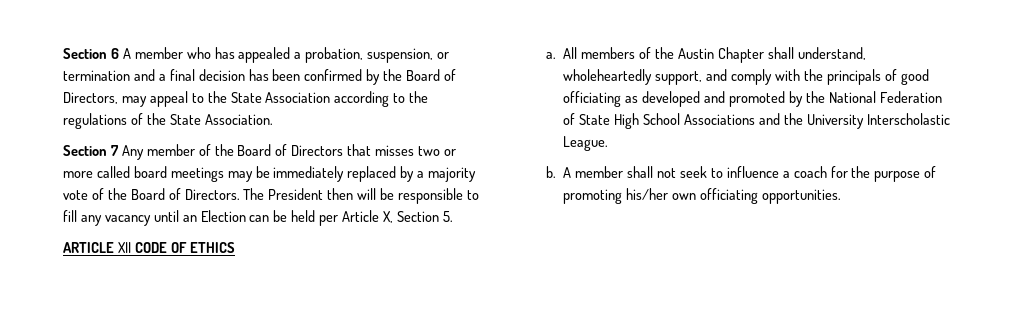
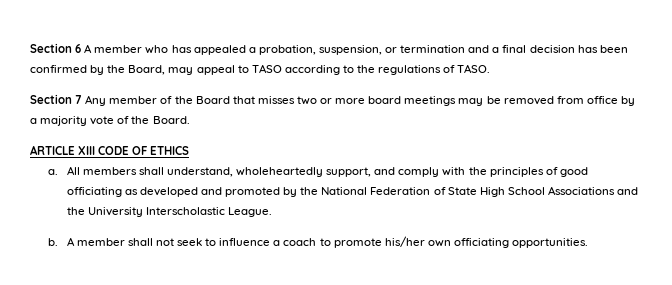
[406,69,457,81] [63,91,331,107] Board of Directors, may appeal to the State Association -> [128,64,282,75] Board, may appeal to TASO
[146,113,273,125] the State Association. -> [457,64,491,73] TASO.
[275,144,344,156] of Directors -> (230, 100) none
[96,166,130,178] called -> (366, 101) none
[273,166,397,182] immediately replaced -> [503,96,618,105] removed from office
[130,188,479,204] [63,210,453,226] Board of Directors. The President then will be responsible to fill any vacancy until an Election can be held per Article X, Section 5. -> [152,116,190,124] Board.
[117,242,131,253] XII -> [78,146,96,155] XIII
[639,47,764,63] of the Austin Chapter -> (137, 171) none
[826,69,881,85] principals -> [489,167,544,177] principles
[830,166,937,182] [563,189,623,204] for the purpose of promoting -> [319,238,382,248] to promote

